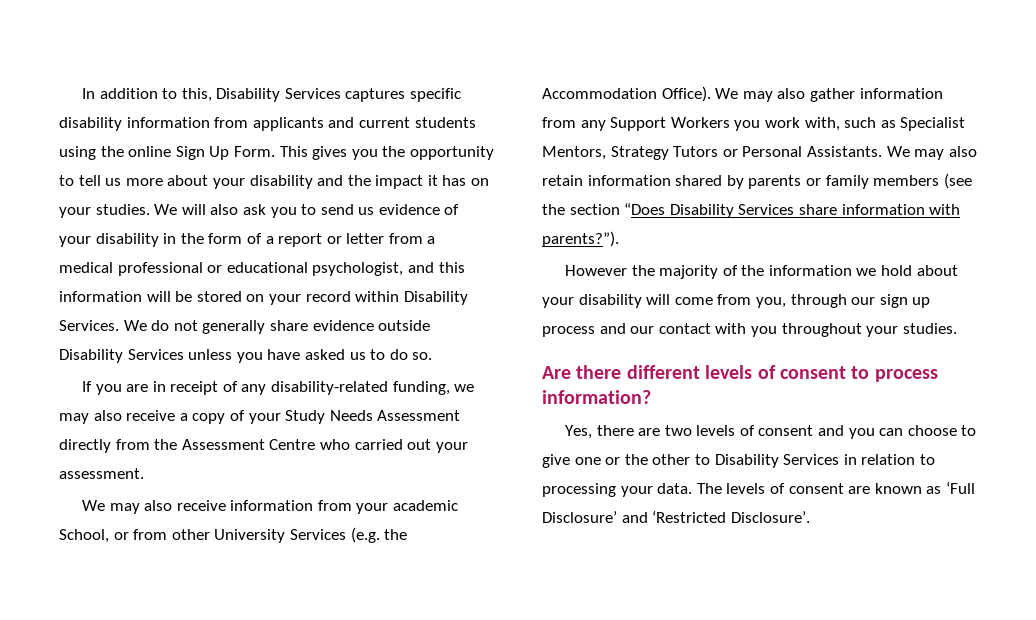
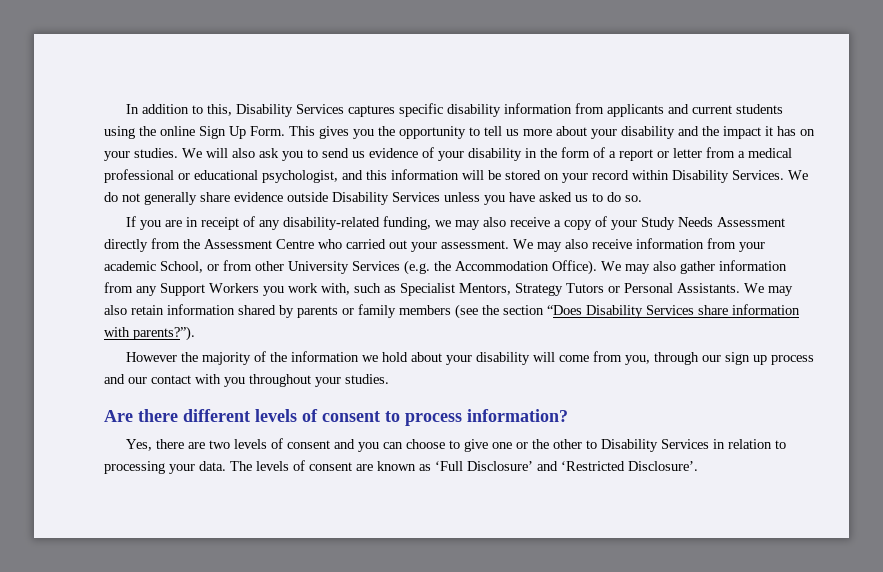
(144, 473) // -> (509, 244) none

